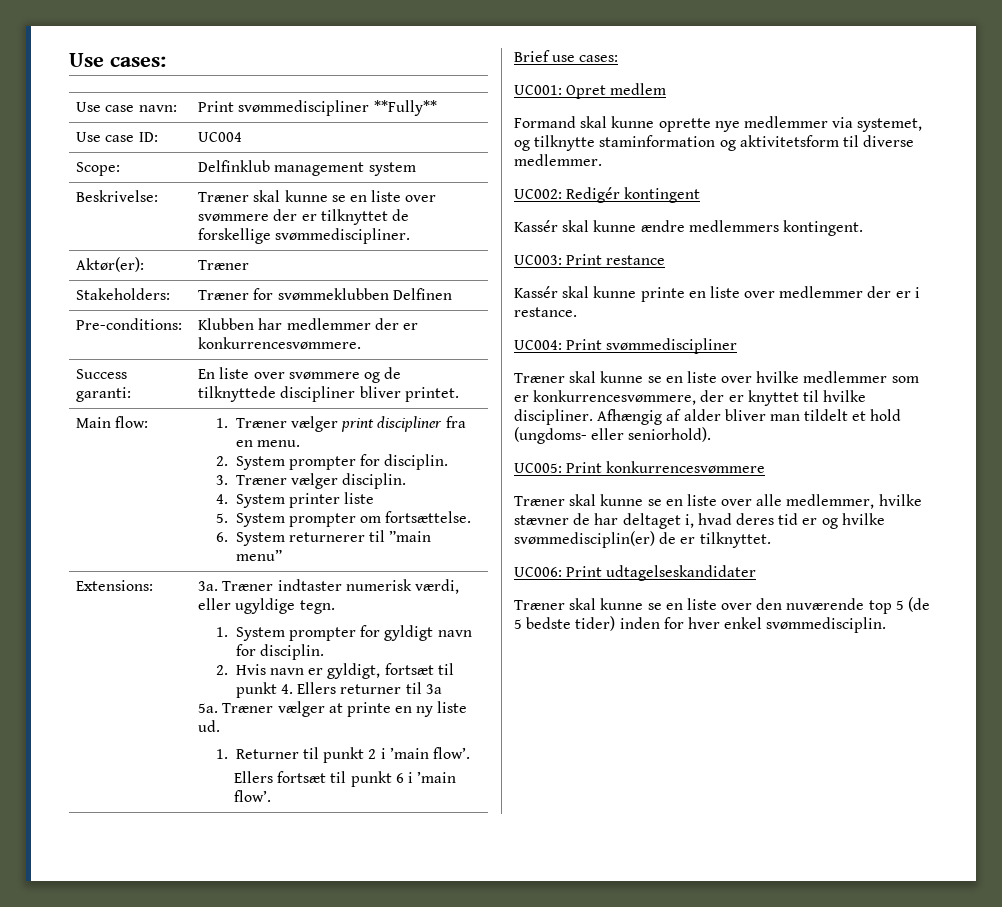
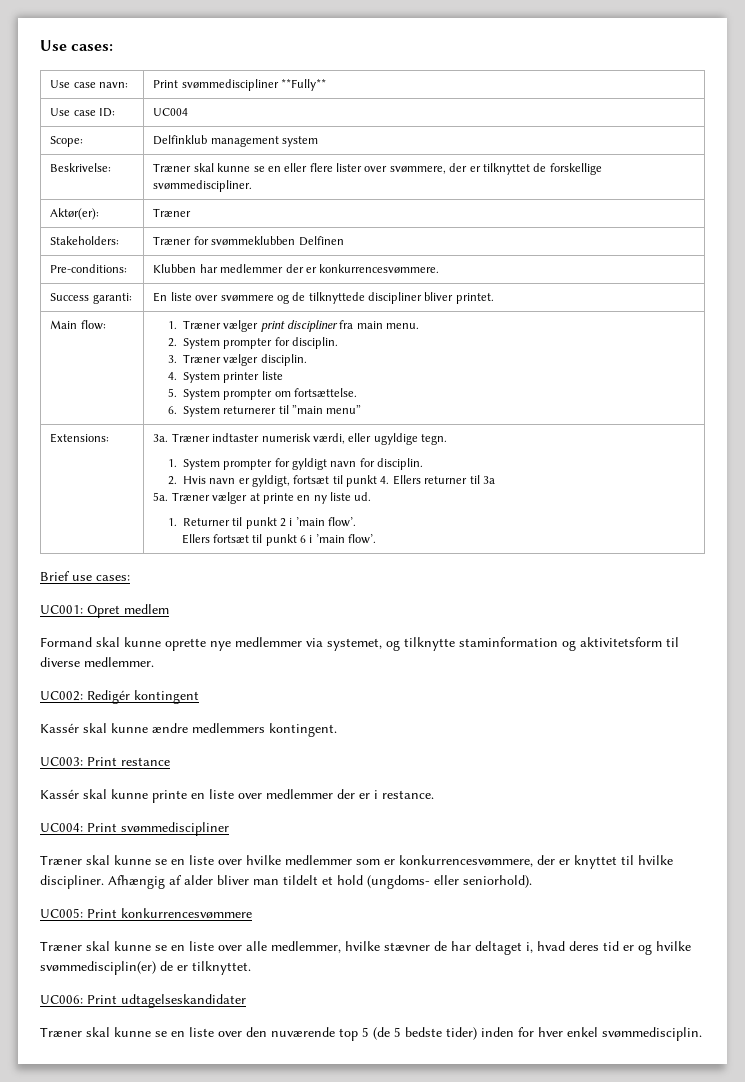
[371,190,437,202] [198,213,270,221] liste over svømmere -> [284,163,446,174] eller flere lister over svømmere,
[235,440,253,447] en -> [356,321,383,329] main

